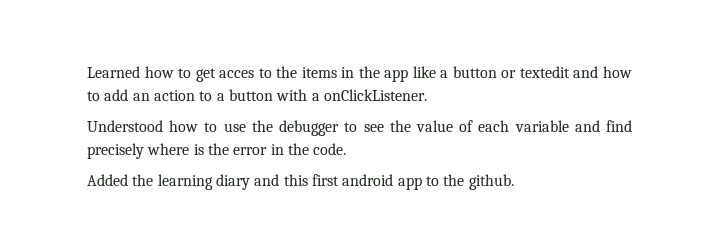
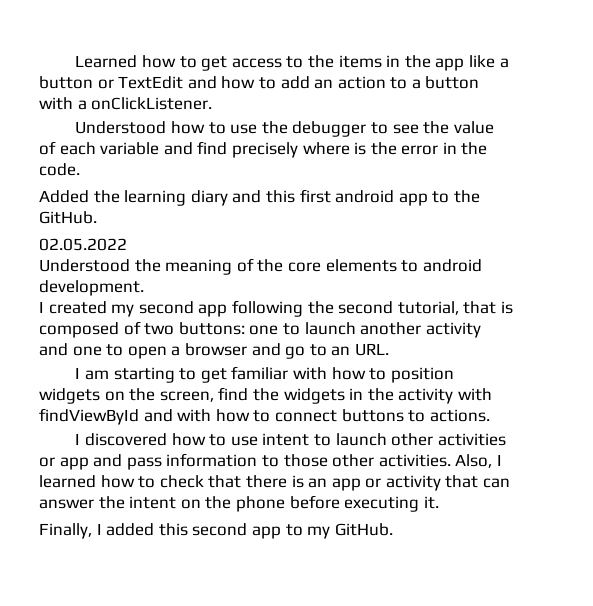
[219,70,255,78] acces -> [231,58,282,68] access
[519,66,570,78] textedit -> [118,76,184,89] TextEdit
[468,174,514,190] github. -> [39,211,97,224] [39,238,127,251] [39,258,482,275] [39,280,144,296] [39,300,513,317] [39,321,481,338] [39,343,389,359] [75,366,454,383] [39,387,492,404] [39,408,490,425] [75,433,506,446] [39,453,502,470] [39,475,511,491] [39,495,439,512] [39,523,393,539] GitHub. // 02.05.2022 // Understood the meaning of the core elements to android development. // I created my second app following the second tutorial, that is composed of two buttons: one to launch another activity and one to open a browser and go to an URL. // I am starting to get familiar with how to position widgets on the screen, find the widgets in the activity with findViewById and with how to connect buttons to actions. // I discovered how to use intent to launch other activities or app and pass information to those other activities. Also, I learned how to check that there is an app or activity that can answer the intent on the phone before executing it. // Finally, I added this second app to my GitHub.

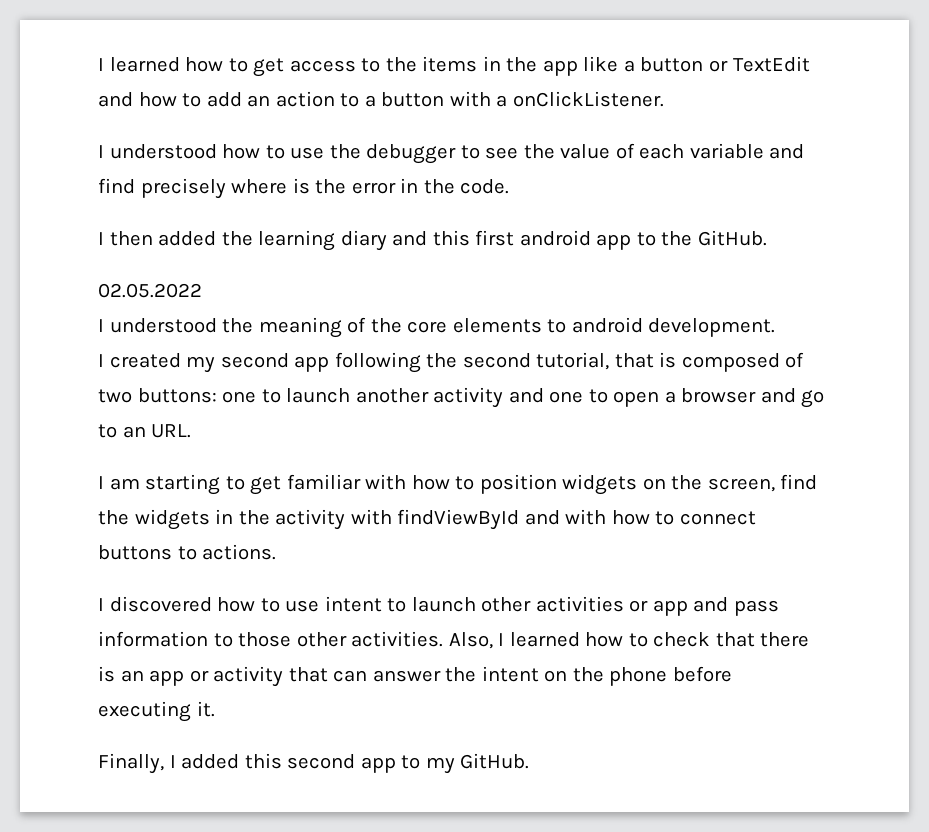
[75,55,138,68] Learned -> [98,57,180,72] I learned
[75,121,167,134] Understood -> [98,144,217,159] I understood
[39,190,89,203] Added -> [98,231,217,246] I then added
[39,259,130,272] Understood -> [98,318,217,333] I understood

